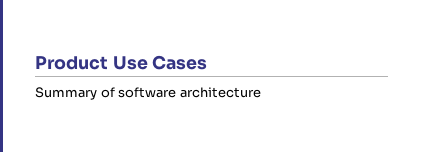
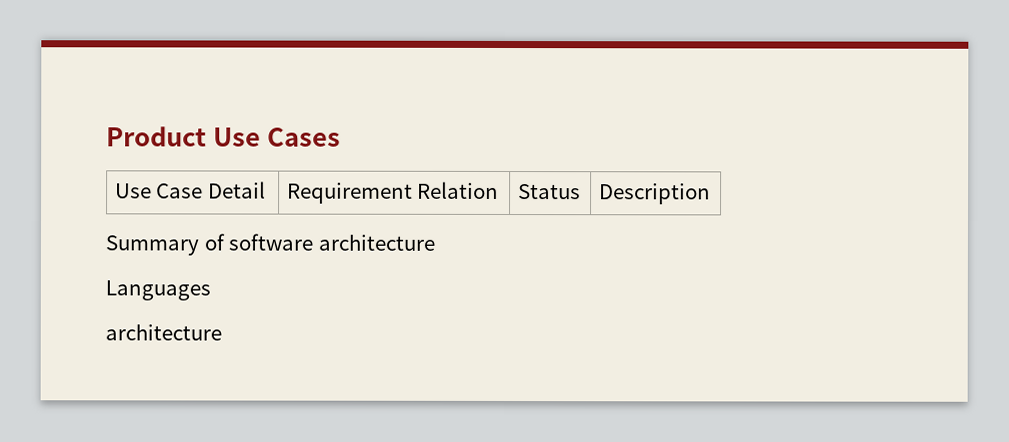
(208, 62) none -> [114,181,266,199] [286,181,500,204] [517,184,581,200] [598,183,711,205] // Use Case Detail | Requirement Relation | Status | Description
(261, 92) none -> [105,280,211,301] [105,324,222,341] // Languages // architecture

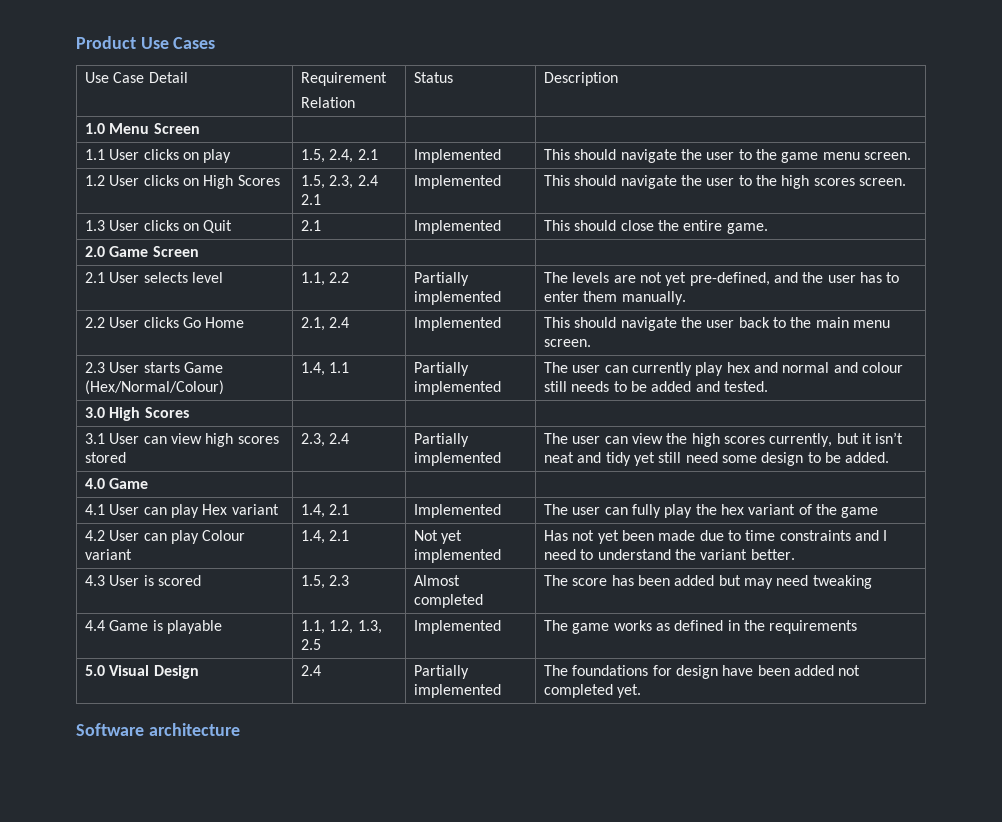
(413, 193) none -> (387, 79) //
[105,233,435,256] [105,280,211,301] [105,324,222,341] // Summary of software architecture // Languages // architecture -> [84,123,200,134] [84,149,232,163] [300,149,378,163] [413,149,501,163] [543,149,911,163] [84,175,280,189] [300,175,378,189] [300,194,321,205] [413,175,501,189] [543,175,906,189] [84,220,233,233] [300,220,321,231] [413,220,501,234] [543,220,768,234] [84,246,199,257] [84,272,223,283] [300,272,350,286] [413,272,469,286] [413,291,501,305] [543,272,900,286] [543,291,686,305] [84,317,245,328] [300,317,350,331] [413,317,501,331] [543,317,890,331] [543,339,591,347] [84,362,223,373] [84,380,224,395] [300,362,350,376] [413,362,469,376] [413,381,501,395] [543,362,903,376] [543,381,768,392] [84,407,189,421] [84,433,279,447] [84,452,126,463] [300,433,350,447] [413,433,469,447] [413,452,501,466] [543,432,904,447] [543,452,890,466] [84,478,149,489] [84,504,279,518] [300,504,350,518] [413,504,501,518] [543,504,879,518] [84,530,246,544] [84,549,132,560] [300,530,350,544] [413,530,463,544] [413,549,501,563] [543,530,888,544] [543,549,795,560] [84,575,201,586] [300,575,350,589] [413,575,460,586] [413,594,483,608] [543,575,872,589] [84,620,222,634] [300,620,382,634] [300,639,321,650] [413,620,501,634] [543,620,858,634] [84,665,199,679] [300,665,321,676] [413,665,469,679] [413,684,501,698] [543,665,861,679] [543,684,642,698] [76,723,240,736] // 1.0 Menu Screen | | | // 1.1 User clicks on play | 1.5, 2.4, 2.1 | Implemented | This should navigate the user to the game menu screen. // 1.2 User clicks on High Scores | 1.5, 2.3, 2.4 2.1 | Implemented | This should navigate the user to the high scores screen. // 1.3 User clicks on Quit | 2.1 | Implemented | This should close the entire game. // 2.0 Game Screen | | | // 2.1 User selects level | 1.1, 2.2 | Partially implemented | The levels are not yet pre-defined, and the user has to enter them manually. // 2.2 User clicks Go Home | 2.1, 2.4 | Implemented | This should navigate the user back to the main menu screen. // 2.3 User starts Game (Hex/Normal/Colour) | 1.4, 1.1 | Partially implemented | The user can currently play hex and normal and colour still needs to be added and tested. // 3.0 High Scores | | | // 3.1 User can view high scores stored | 2.3, 2.4 | Partially implemented | The user can view the high scores currently, but it isn’t neat and tidy yet still need some design to be added. // 4.0 Game | | | // 4.1 User can play Hex variant | 1.4, 2.1 | Implemented | The user can fully play the hex variant of the game // 4.2 User can play Colour variant | 1.4, 2.1 | Not yet implemented | Has not yet been made due to time constraints and I need to understand the variant better. // 4.3 User is scored | 1.5, 2.3 | Almost completed | The score has been added but may need tweaking // 4.4 Game is playable | 1.1, 1.2, 1.3, 2.5 | Implemented | The game works as defined in the requirements // 5.0 Visual Design | 2.4 | Partially implemented | The foundations for design have been added not completed yet. // Software architecture

